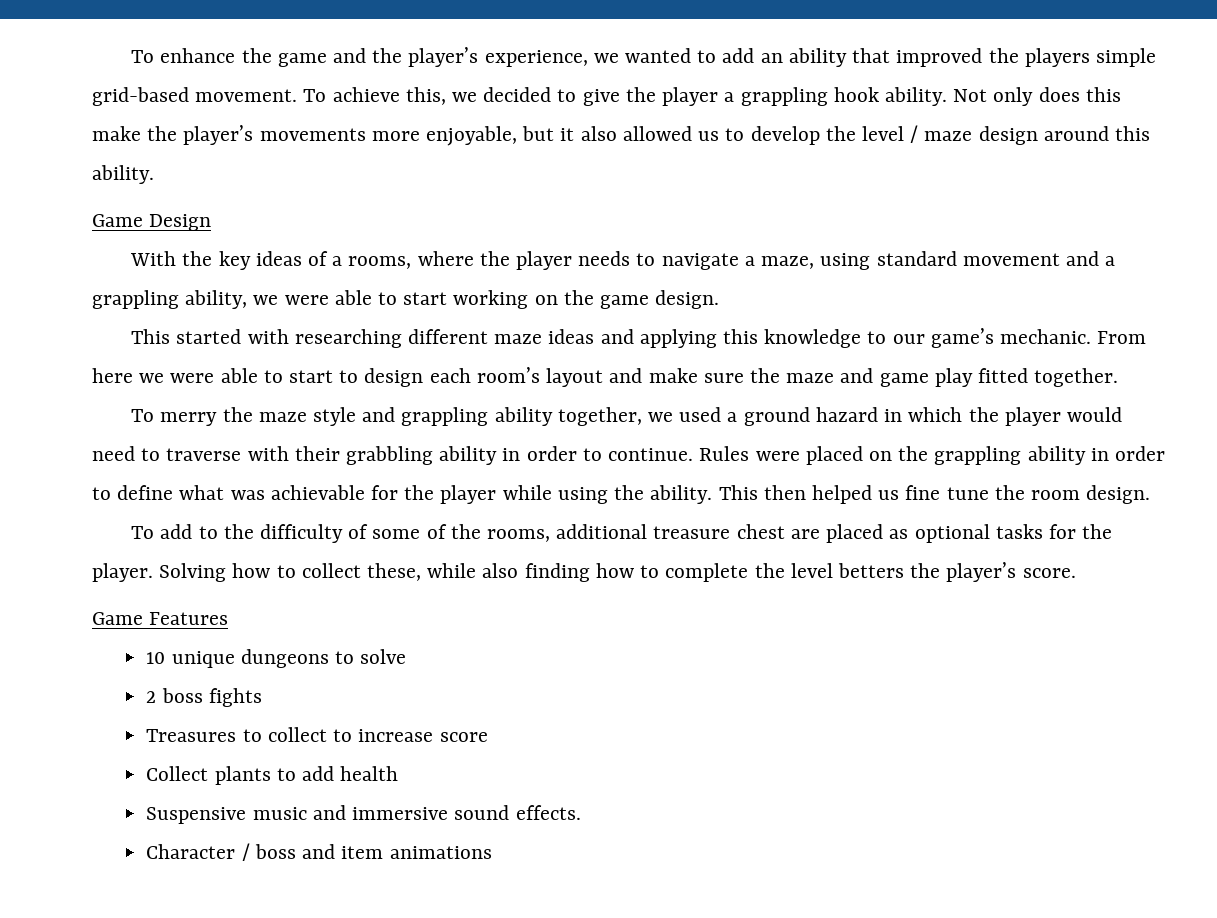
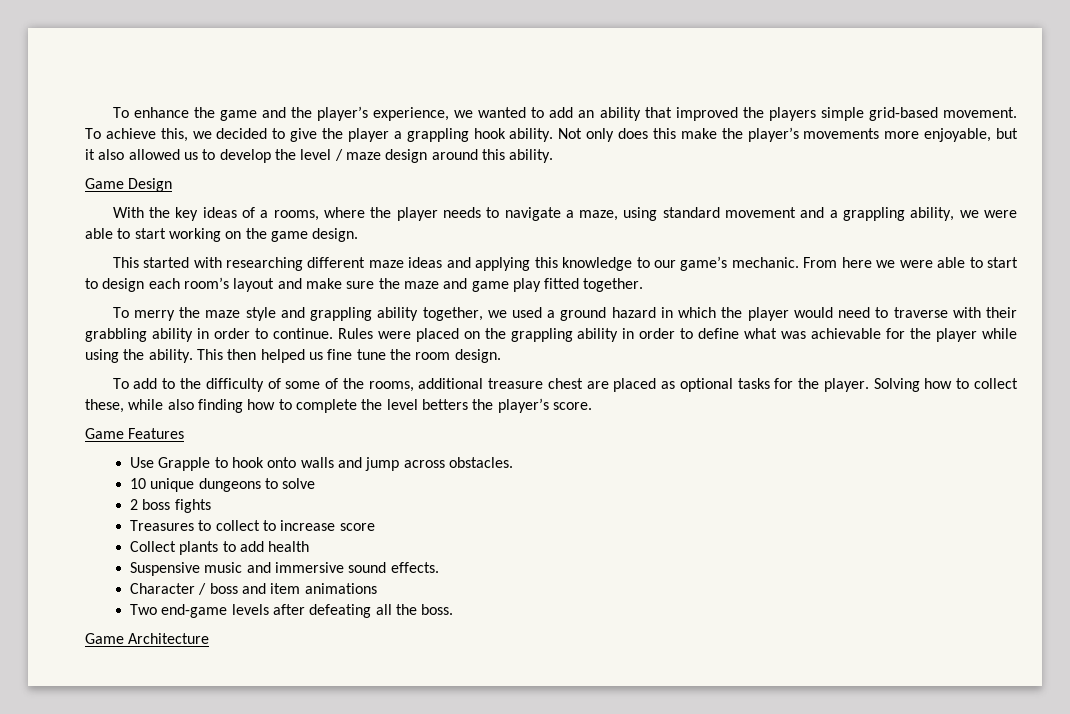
(229, 618) none -> [130,457,513,471] // Use Grapple to hook onto walls and jump across obstacles.
(492, 852) none -> [130,604,454,618] [85,633,210,644] // Two end-game levels after defeating all the boss. // Game Architecture

